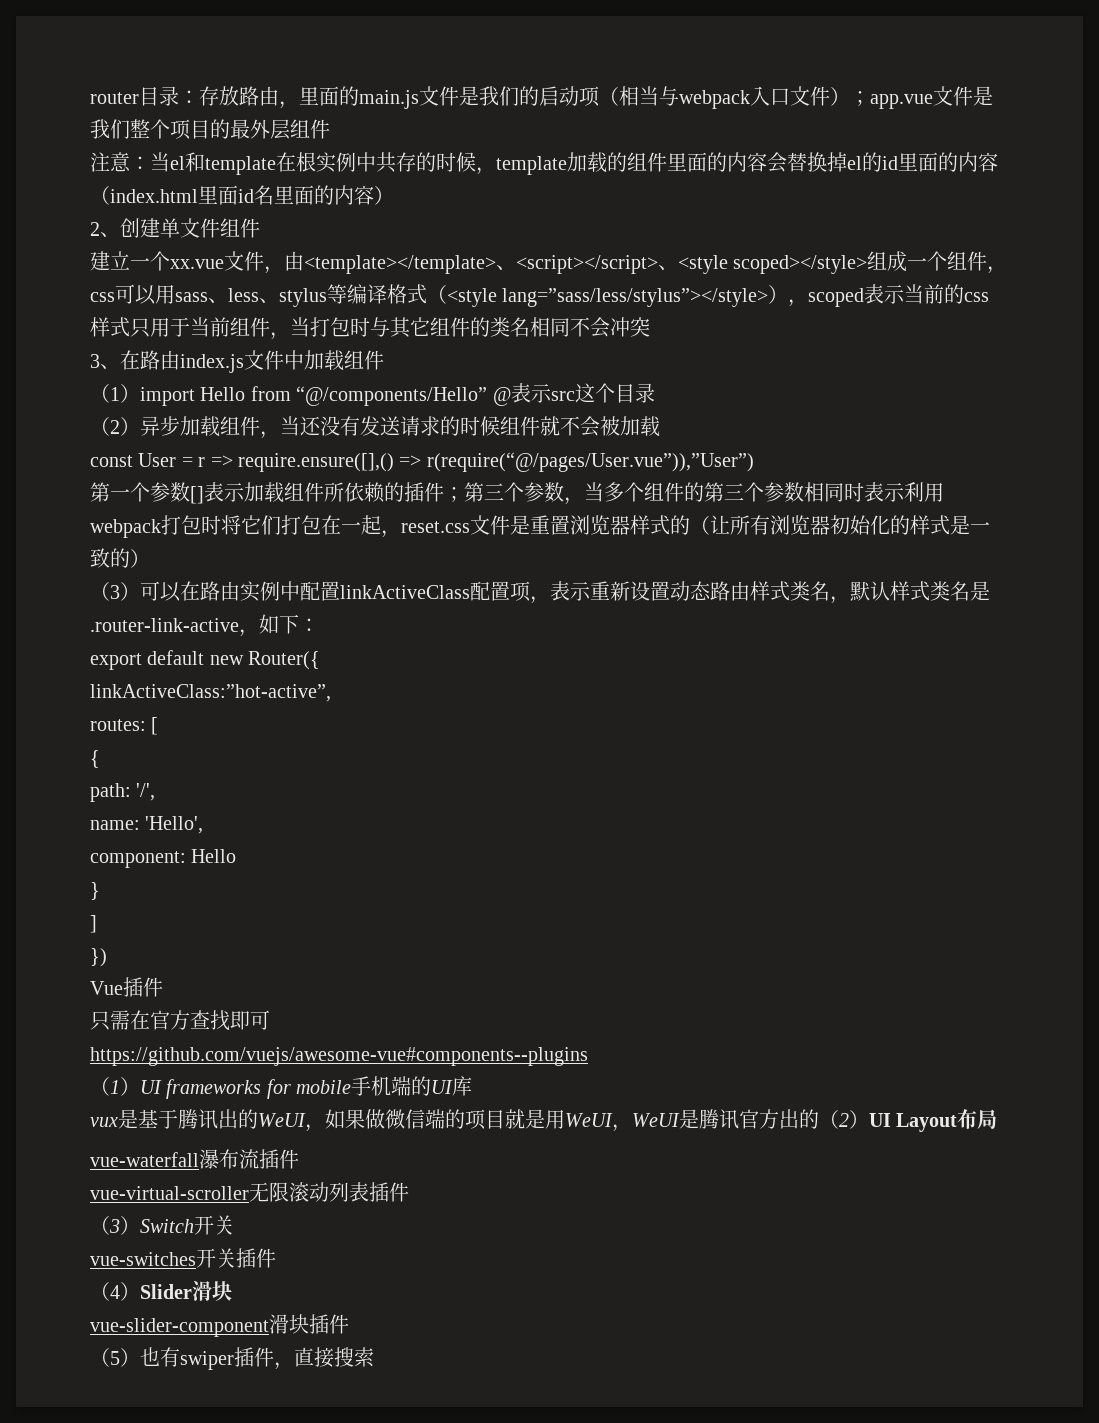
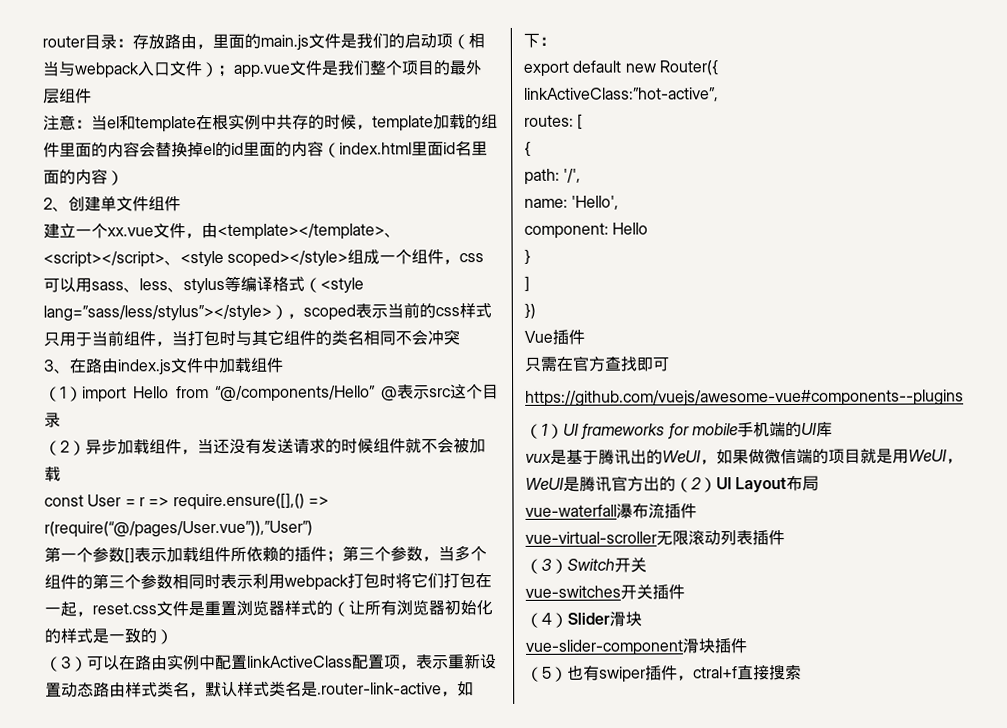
(294, 1366) none -> [693,666,738,679] ctral+f

